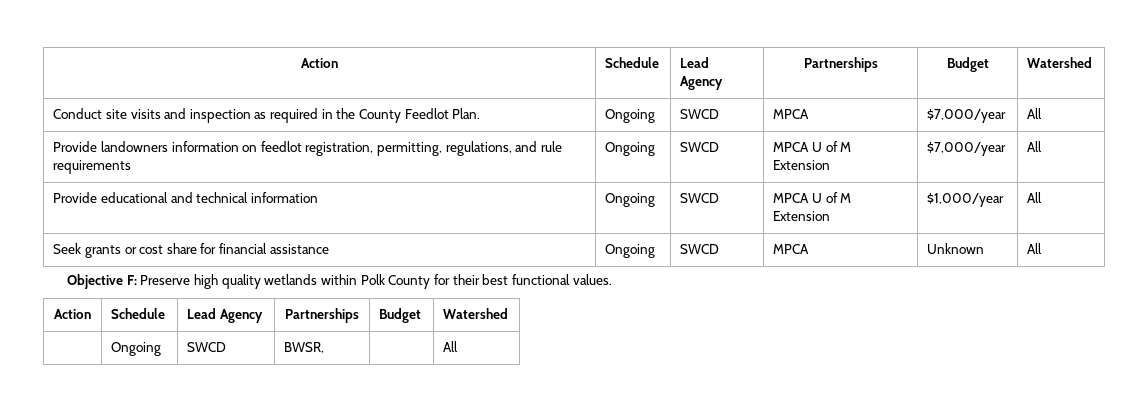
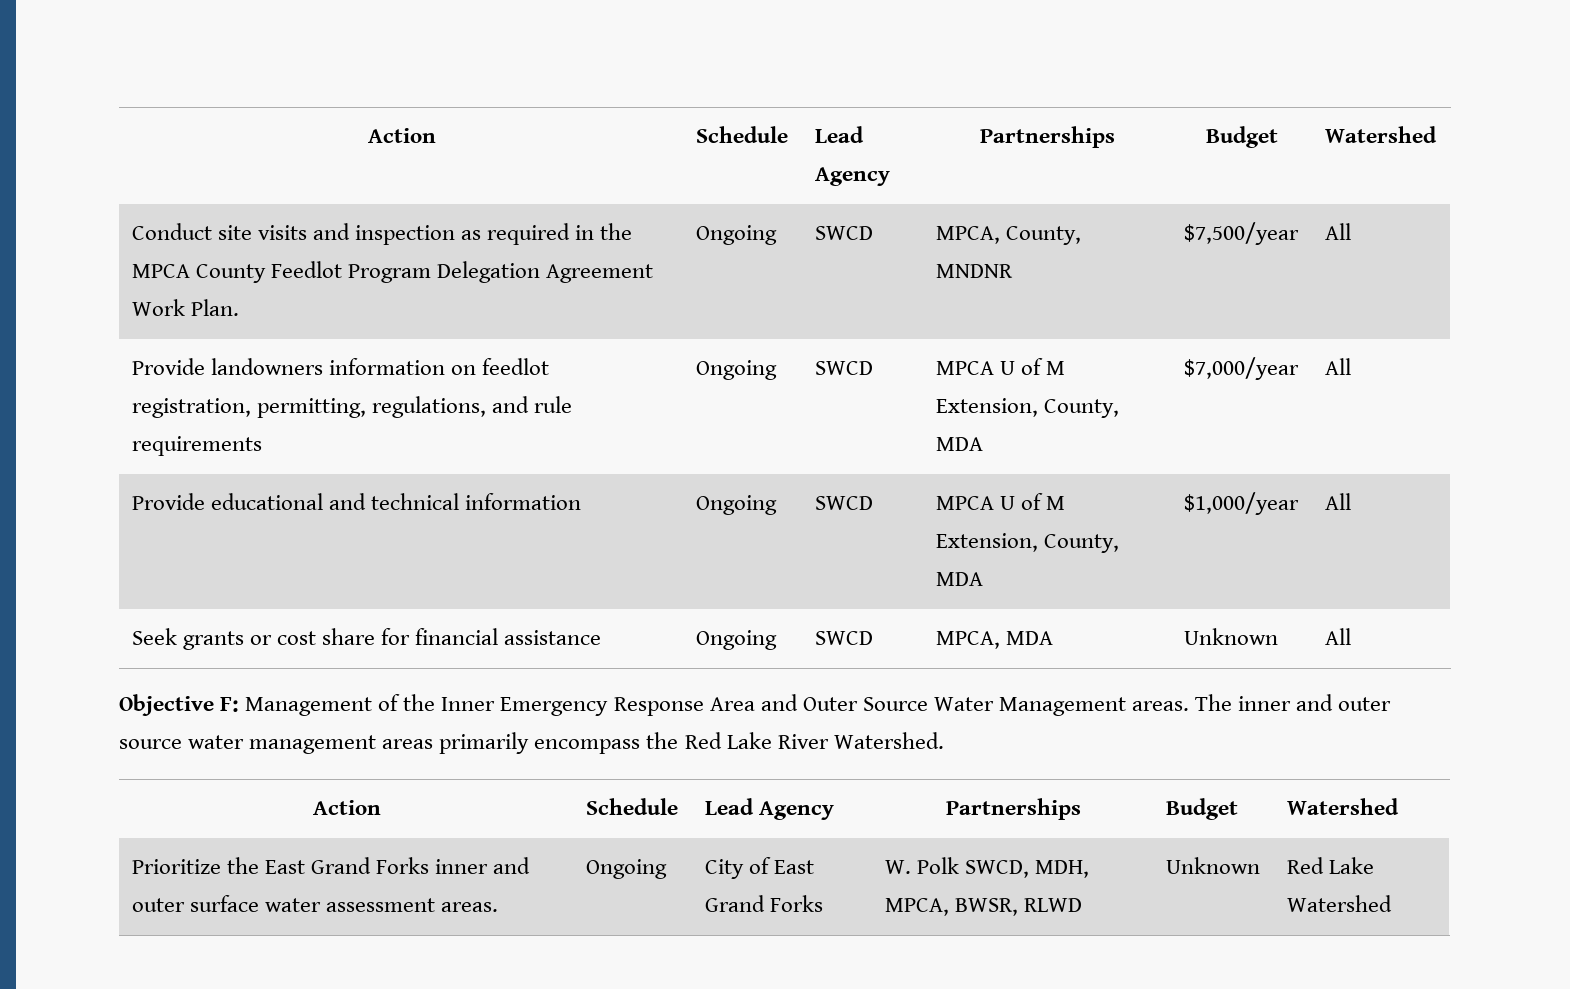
(356, 113) none -> [131,264,190,278] MPCA
(449, 113) none -> [348,261,654,283] [131,299,185,316] Program Delegation Agreement Work
[773,109,810,119] [927,109,1007,123] MPCA | $7,000/year -> [935,226,1081,245] [935,264,1013,278] [1183,222,1299,245] MPCA, County, MNDNR | $7,500/year
[773,160,831,170] Extension -> [935,398,1119,418] [935,437,983,451] Extension, County, MDA
[773,211,831,221] Extension -> [935,533,1119,553] [935,572,983,586] Extension, County, MDA
[773,244,810,254] MPCA -> [935,631,1053,649] MPCA, MDA
[140,274,612,289] [54,309,91,319] [111,308,166,319] [187,308,263,323] [285,308,359,323] [379,308,422,323] [443,308,509,319] [111,342,162,356] [187,342,227,352] [284,342,325,353] [443,341,459,352] Preserve high quality wetlands within Polk County for their best functional values. // Action | Schedule | Lead Agency | Partnerships | Budget | Watershed // | Ongoing | SWCD | BWSR, | | All -> [245,694,1392,716] [119,732,944,754] [312,800,381,815] [585,798,678,815] [704,798,834,820] [945,798,1081,820] [1165,798,1238,820] [1286,798,1399,815] [131,857,531,874] [131,895,499,912] [585,859,667,879] [704,857,815,879] [704,895,823,912] [884,857,1090,878] [884,898,1083,916] [1165,857,1260,874] [1286,857,1374,874] [1286,895,1392,912] Management of the Inner Emergency Response Area and Outer Source Water Management areas. The inner and outer source water management areas primarily encompass the Red Lake River Watershed. // Action | Schedule | Lead Agency | Partnerships | Budget | Watershed // Prioritize the East Grand Forks inner and outer surface water assessment areas. | Ongoing | City of East Grand Forks | W. Polk SWCD, MDH, MPCA, BWSR, RLWD | Unknown | Red Lake Watershed

